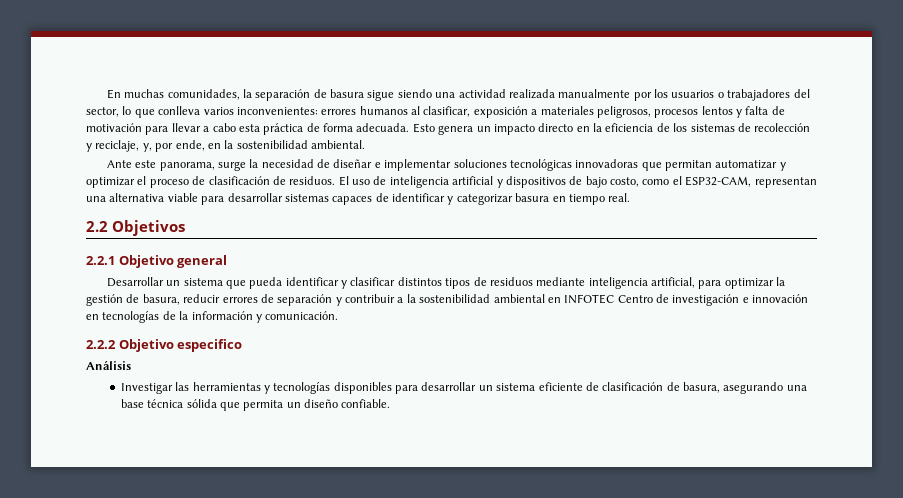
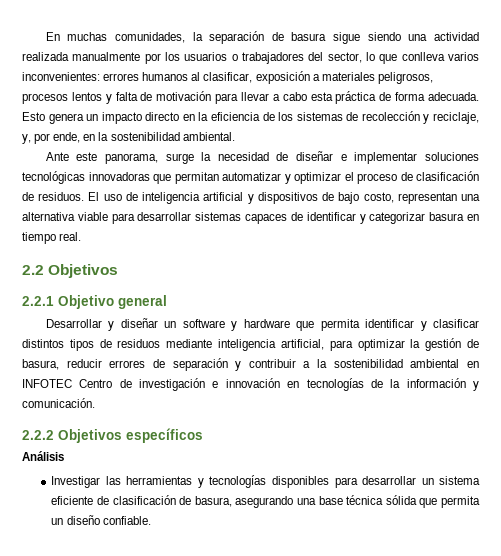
[642,176,752,187] como el ESP32-CAM, -> (394, 197) none
[166,277,283,289] un sistema que pueda -> [108,318,360,331] y diseñar un software y hardware que permita
[118,339,243,352] Objetivo especifico -> [58,428,203,443] Objetivos específicos

